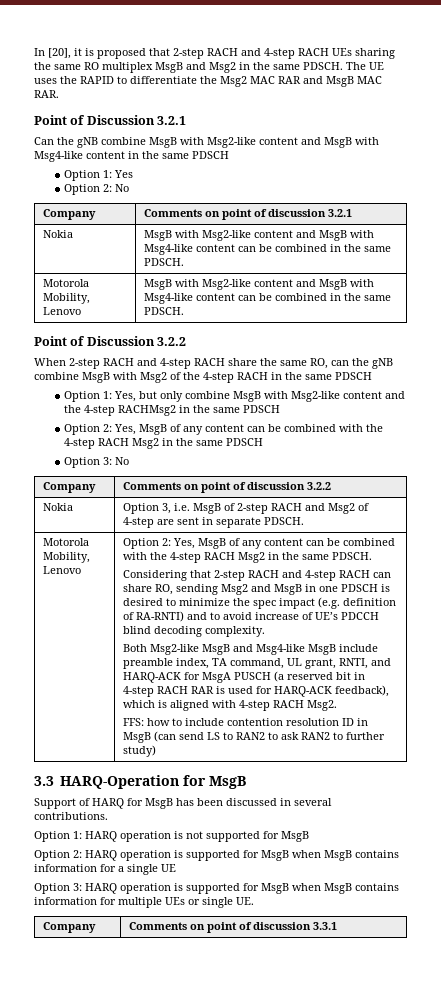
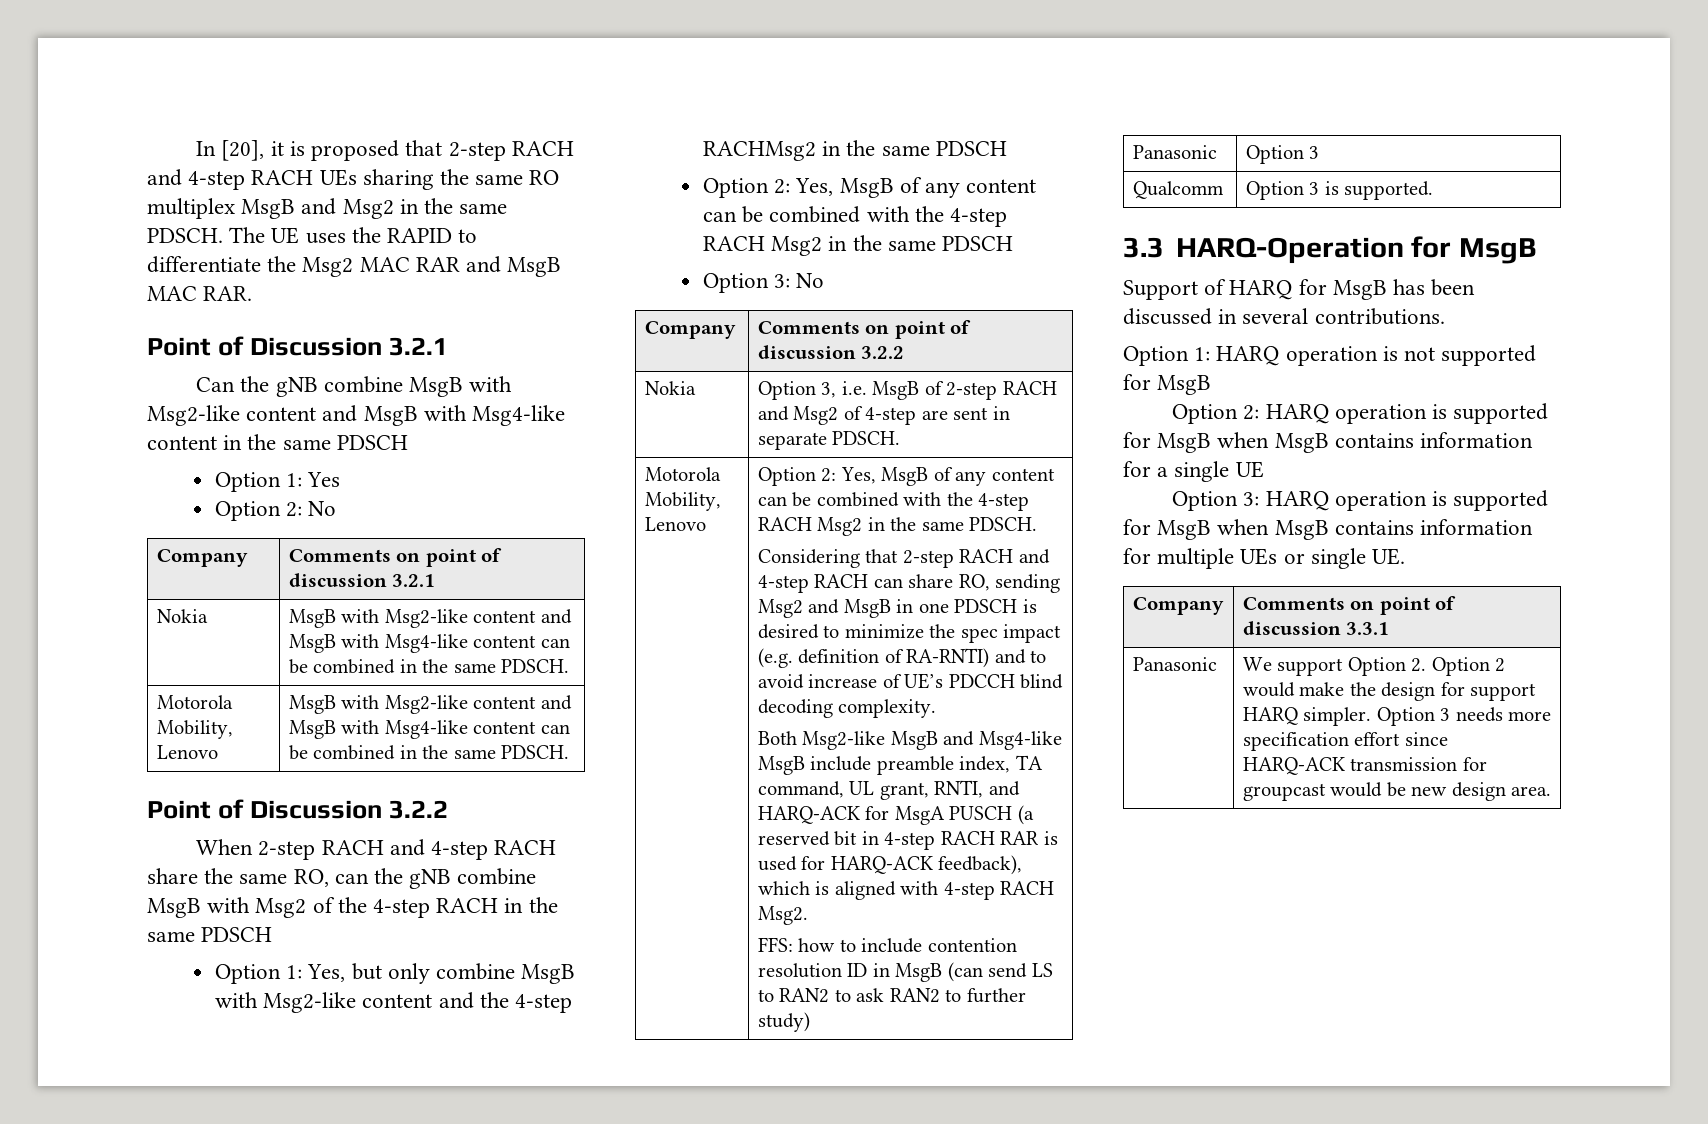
(156, 751) none -> [1132,145,1217,159] [1245,145,1320,164] [1132,181,1224,199] [1245,181,1434,200] // Panasonic | Option 3 // Qualcomm | Option 3 is supported.
(337, 926) none -> [1132,657,1217,671] [1242,657,1506,676] [1242,682,1537,701] [1242,707,1552,726] [1242,732,1448,751] [1242,757,1487,775] [1242,782,1552,801] // Panasonic | We support Option 2. Option 2 would make the design for support HARQ simpler. Option 3 needs more specification effort since HARQ-ACK transmission for groupcast would be new design area.

